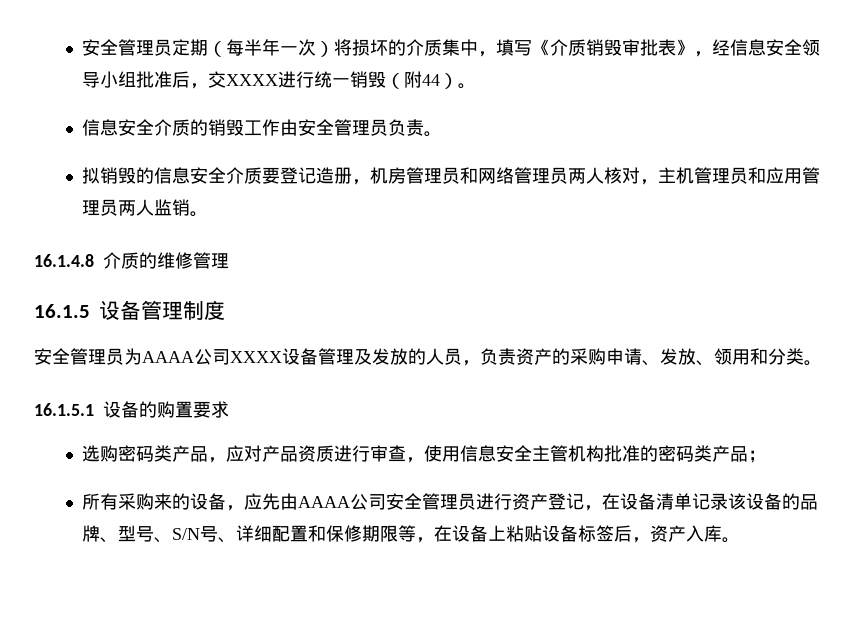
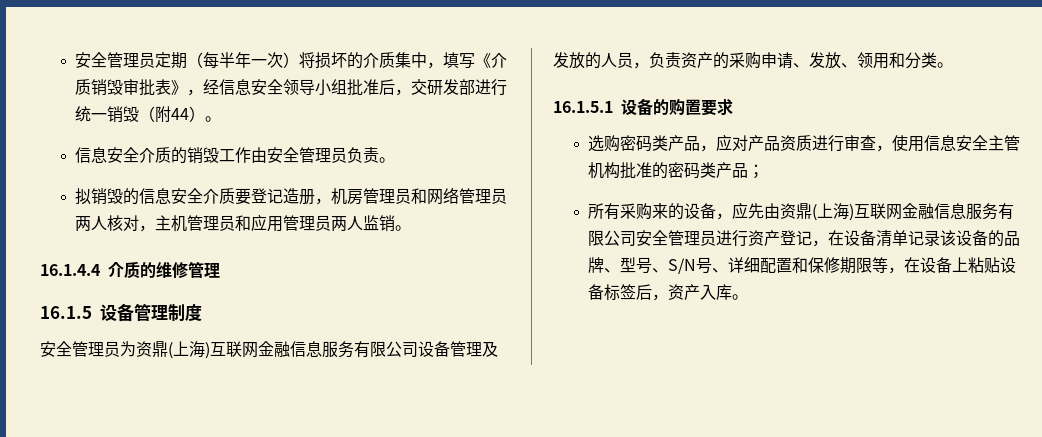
[225,74,278,86] XXXX -> [427,79,476,95] 研发部
[34,254,94,267] 16.1.4.8 -> [40,264,100,276] 16.1.4.4
[142,349,282,365] AAAA公司XXXX -> [136,341,418,359] 资鼎(上海)互联网金融信息服务有限公司
[297,496,350,508] AAAA -> [780,203,1015,221] [588,230,605,246] 资鼎(上海)互联网金融信息服务有限

